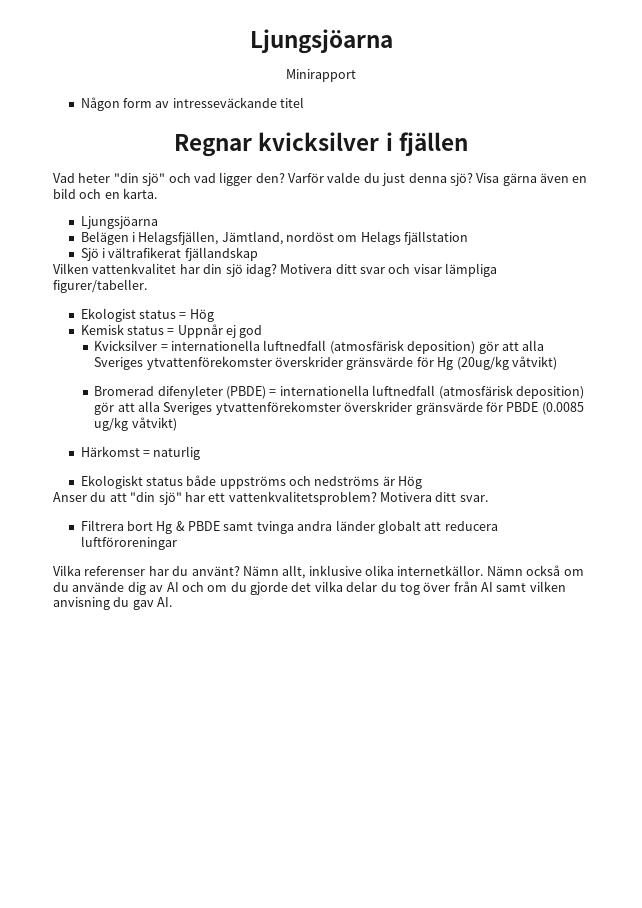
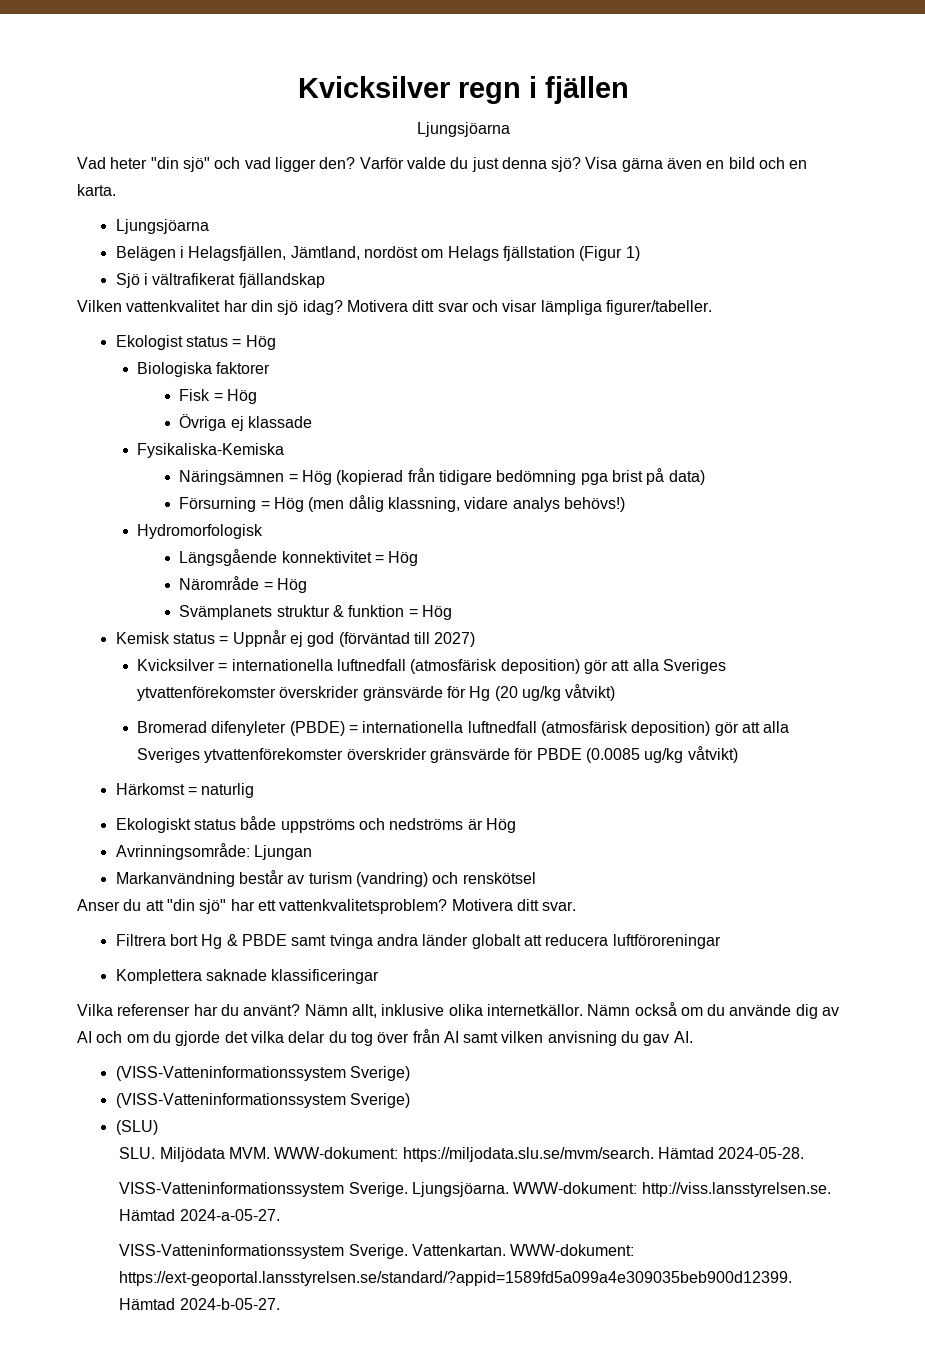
[249,29,393,54] [286,69,356,82] [80,97,305,111] [174,132,380,157] Ljungsjöarna // Minirapport // Någon form av intresseväckande titel // Regnar kvicksilver -> [297,76,521,104] Kvicksilver regn
(468, 144) none -> [416,122,510,137] // Ljungsjöarna
(469, 238) none -> [579,246,640,261] (Figur 1)
(214, 315) none -> [137,362,271,377] [179,389,258,404] [179,414,313,431] [137,443,285,458] [179,468,705,485] [179,495,625,512] [137,524,264,539] [179,549,419,566] [179,576,308,593] [179,605,453,620] // Biologiska faktorer // Fisk = Hög // Övriga ej klassade // Fysikaliska-Kemiska // Näringsämnen = Hög (kopierad från tidigare bedömning pga brist på data) // Försurning = Hög (men dålig klassning, vidare analys behövs!) // Hydromorfologisk // Längsgående konnektivitet = Hög // Närområde = Hög // Svämplanets struktur & funktion = Hög
(263, 331) none -> [338,632,476,647] (förväntad till 2027)
[456,356,509,370] (20ug/kg -> [494,686,561,701] (20 ug/kg
(423, 482) none -> [115,843,313,860] [115,870,536,887] // Avrinningsområde: Ljungan // Markanvändning består av turism (vandring) och renskötsel
(177, 543) none -> [115,969,380,984] // Komplettera saknade klassificeringar
(173, 602) none -> [115,1066,411,1081] [115,1093,411,1108] [115,1120,158,1135] [119,1147,805,1162] [119,1182,831,1197] [119,1209,280,1221] [119,1244,635,1259] [119,1271,793,1286] [119,1298,280,1310] // (VISS-Vatteninformationssystem Sverige) // (VISS-Vatteninformationssystem Sverige) // (SLU) // SLU. Miljödata MVM. WWW-dokument: https://miljodata.slu.se/mvm/search. Hämtad 2024-05-28. // VISS-Vatteninformationssystem Sverige. Ljungsjöarna. WWW-dokument: http://viss.lansstyrelsen.se. Hämtad 2024-a-05-27. // VISS-Vatteninformationssystem Sverige. Vattenkartan. WWW-dokument: https://ext-geoportal.lansstyrelsen.se/standard/?appid=1589fd5a099a4e309035beb900d12399. Hämtad 2024-b-05-27.

